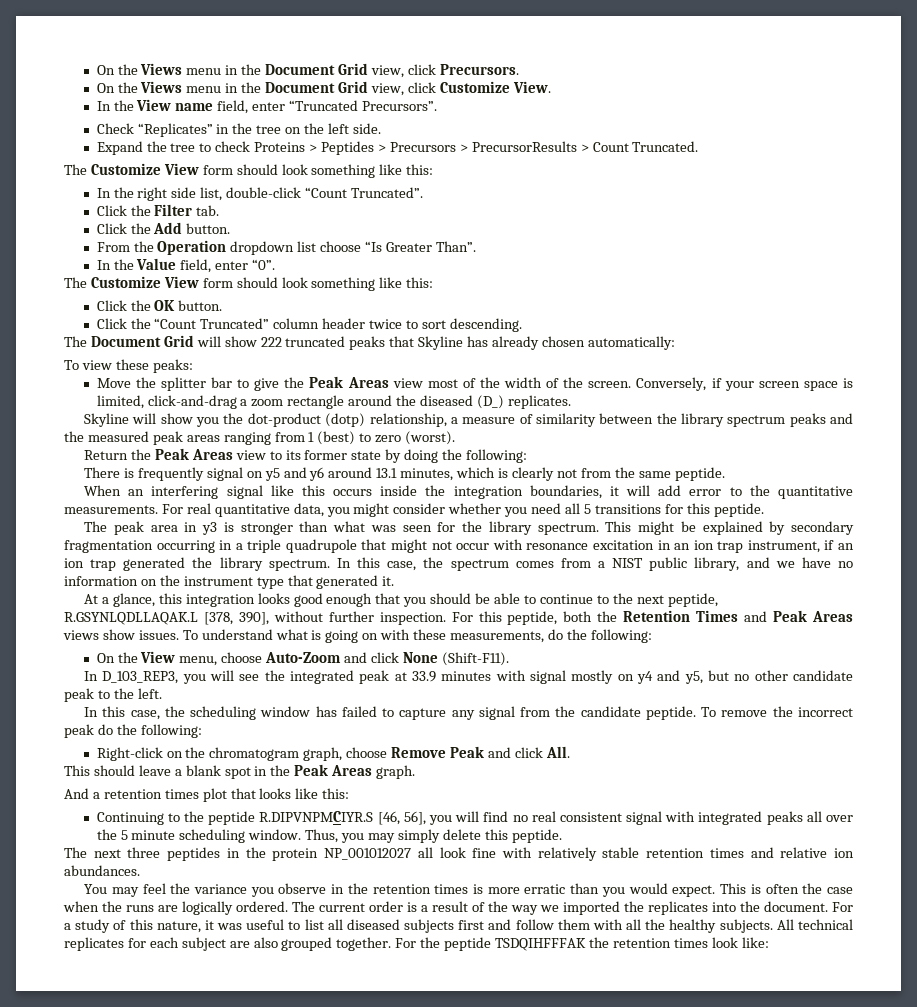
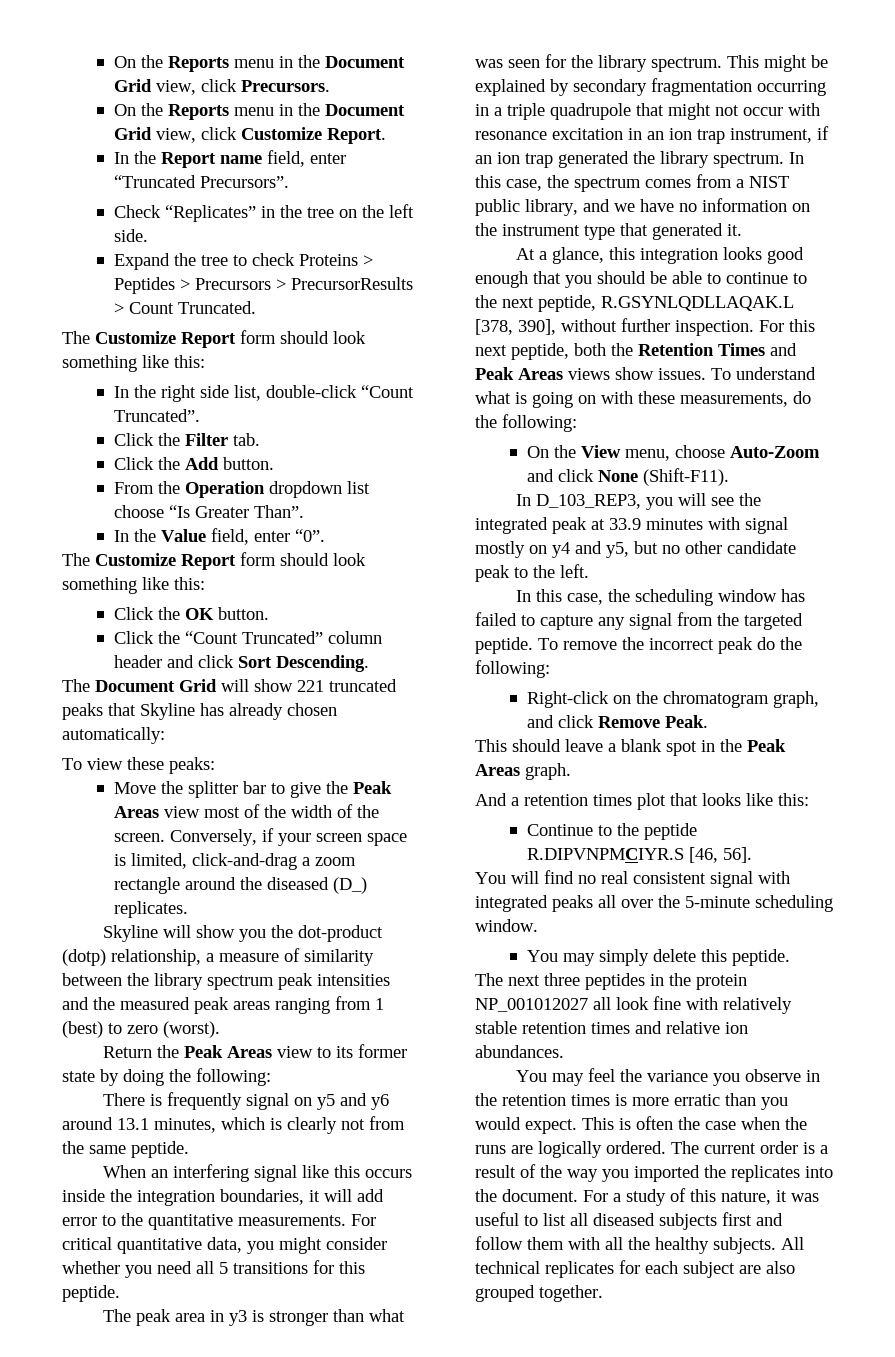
[96,63,183,75] On the Views -> [113,55,229,72] On the Reports
[140,81,183,93] Views -> [167,104,229,120] Reports
[512,81,551,93] [96,99,172,111] View. // In the View -> [326,128,386,144] [113,151,216,168] Report. // In the Report
[163,163,199,175] View -> [181,332,236,348] Report
[163,276,199,288] View -> [181,554,236,570] Report
[369,318,522,332] twice to sort descending. -> [166,655,369,672] and click Sort Descending.
[260,337,282,347] 222 -> [297,680,324,692] 221
[789,413,826,427] peaks -> [278,973,390,990] peak intensities
[186,503,211,514] real -> [62,1237,112,1250] critical
(502, 616) none -> [475,345,507,356] next
[580,706,641,717] candidate -> [744,613,803,630] targeted
[346,746,570,758] choose Remove Peak and click All. -> [526,715,708,728] and click Remove Peak.
[96,812,164,825] Continuing -> [526,824,593,836] Continue
[403,811,452,825] 56], you -> [722,847,752,863] [475,872,506,884] 56]. // You
[120,830,176,840] 5 minute -> [685,896,750,908] 5-minute
[305,829,365,843] Thus, you -> [526,950,558,962] // You
[540,905,559,912] we -> [602,1169,629,1182] you
[395,937,769,951] For the peptide TSDQIHFFFAK the retention times look like: -> (603, 1293) none

